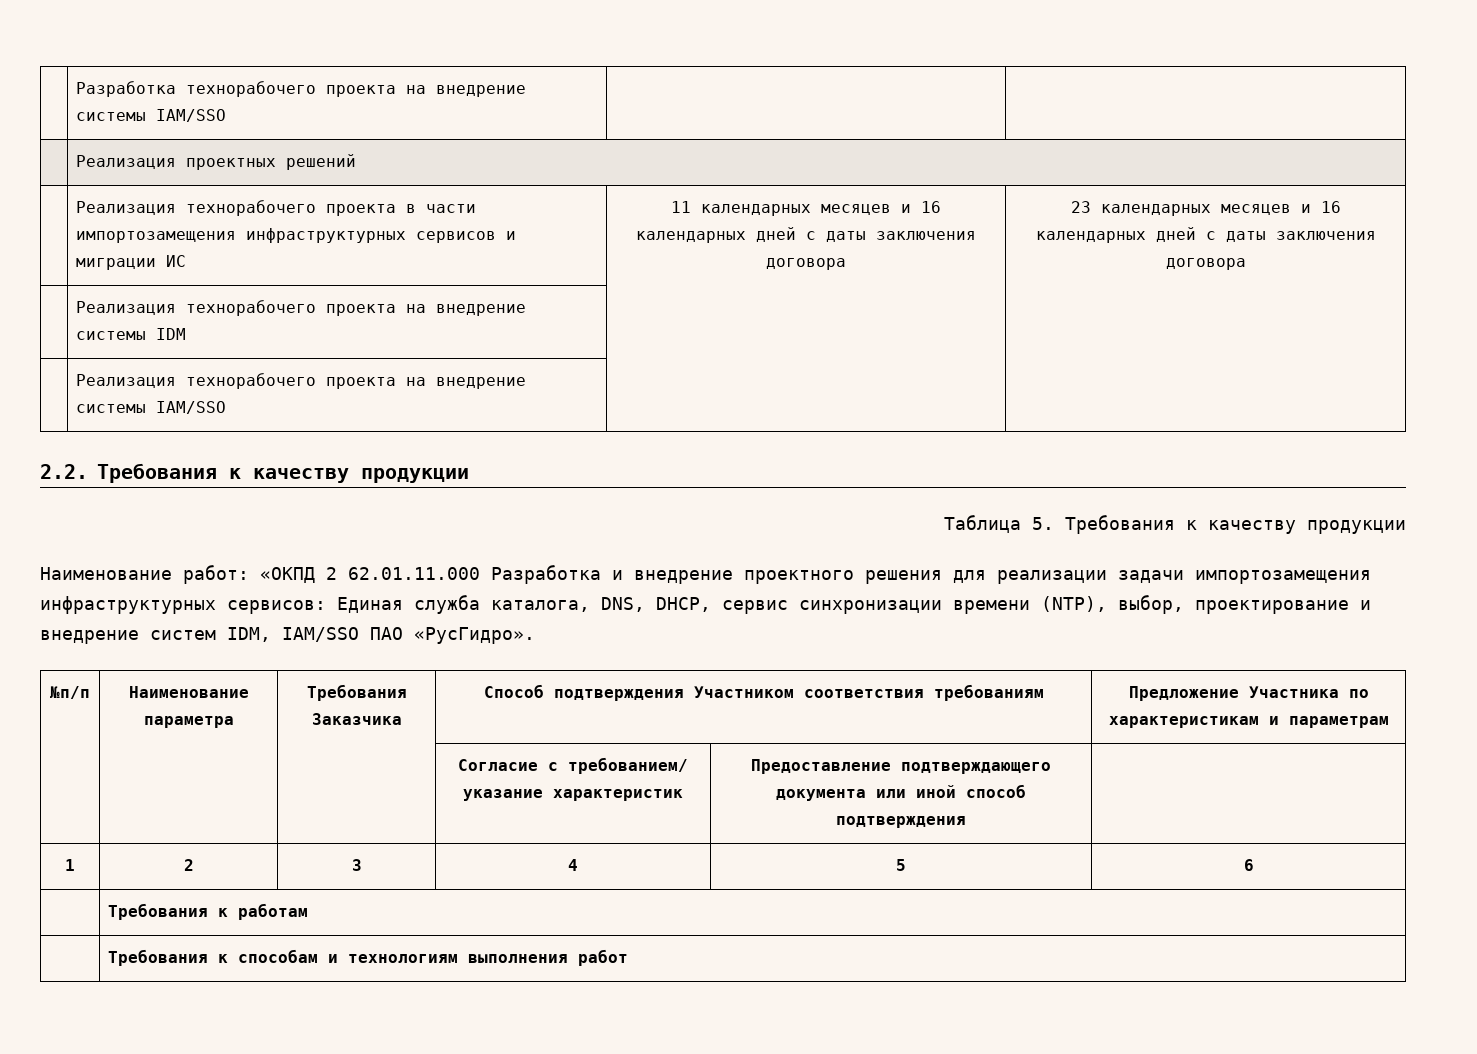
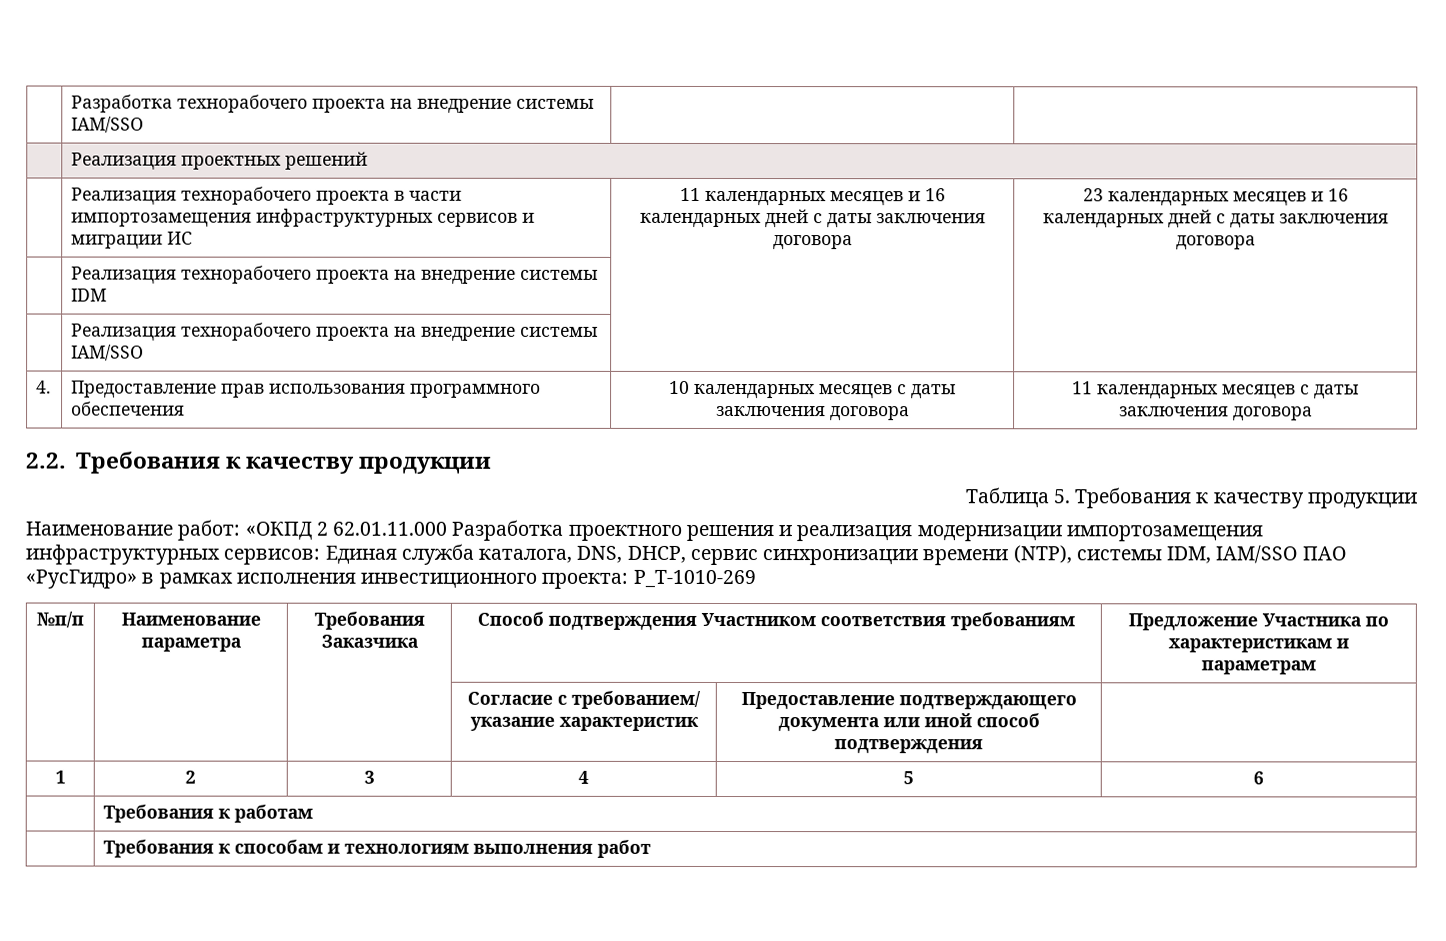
(227, 407) none -> [36,380,52,394] [71,380,542,399] [71,401,186,416] [669,380,956,400] [715,405,910,422] [1072,381,1359,400] [1118,406,1313,422] // 4. | Предоставление прав использования программного обеспечения | 10 календарных месяцев с даты заключения договора | 11 календарных месяцев с даты заключения договора
[612,570,1184,584] и внедрение проектного решения для реализации задачи -> [567,524,1062,542] проектного решения и реализация модернизации
[1118,595,1371,614] [40,627,535,644] выбор, проектирование и внедрение систем IDM, IAM/SSO ПАО «РусГидро». -> [1075,545,1346,564] [25,569,756,589] системы IDM, IAM/SSO ПАО «РусГидро» в рамках исполнения инвестиционного проекта: P_T-1010-269

